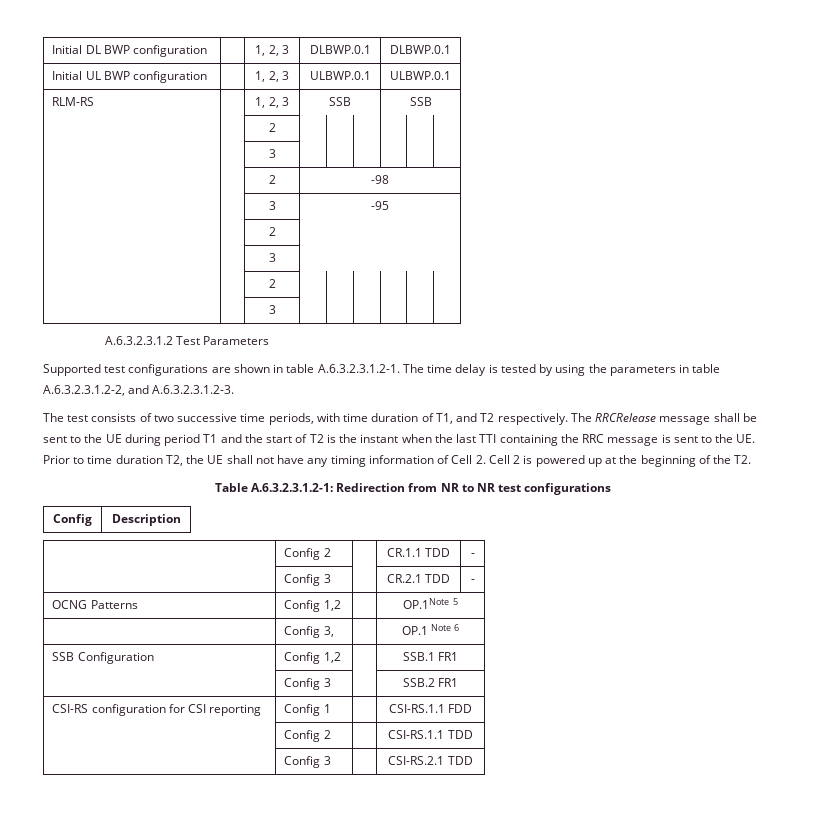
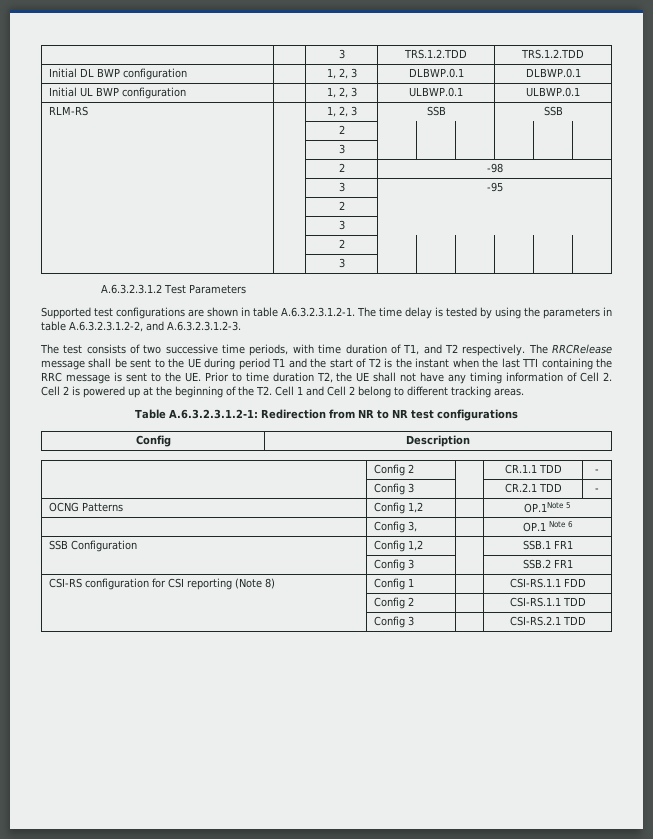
(52, 49) none -> [338,49,345,59] [404,49,467,59] [521,49,584,59] | | 3 | TRS.1.2.TDD | TRS.1.2.TDD //
(752, 459) none -> [275,386,524,398] Cell 1 and Cell 2 belong to different tracking areas.
(262, 710) none -> [235,578,276,589] (Note 8)

